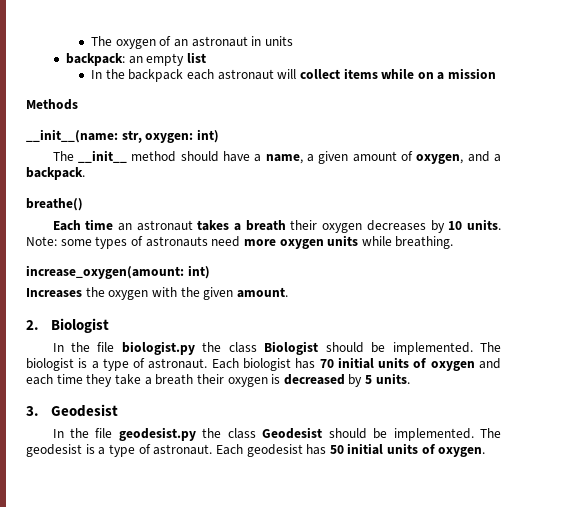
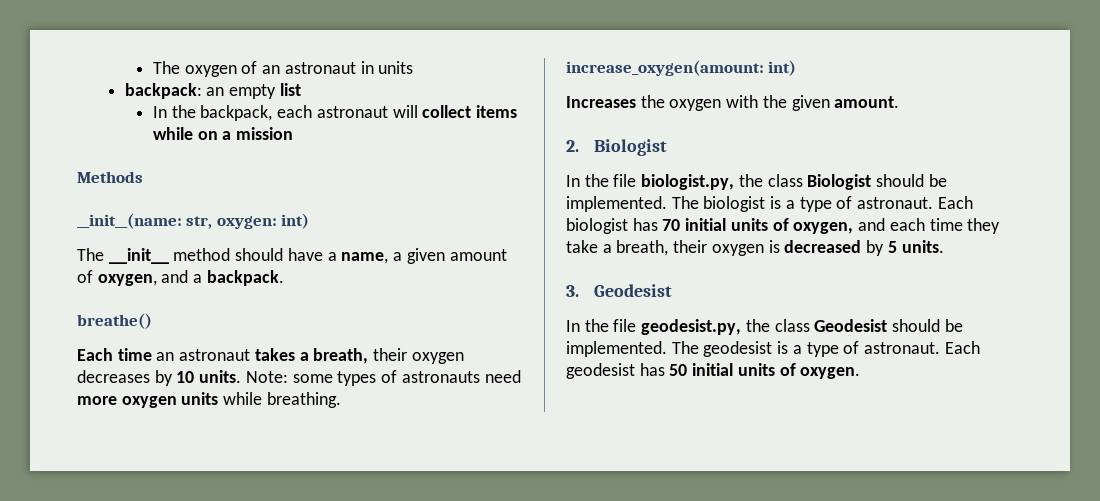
[128,69,184,82] backpack -> [200,105,273,121] backpack,
[245,220,286,231] breath -> [313,348,369,364] breath,
[121,341,195,355] biologist.py -> [641,174,735,190] biologist.py,
[430,361,475,371] oxygen -> [793,222,854,234] oxygen,
[155,374,194,385] breath -> [616,240,669,256] breath,
[118,427,196,441] geodesist.py -> [641,319,742,335] geodesist.py,

